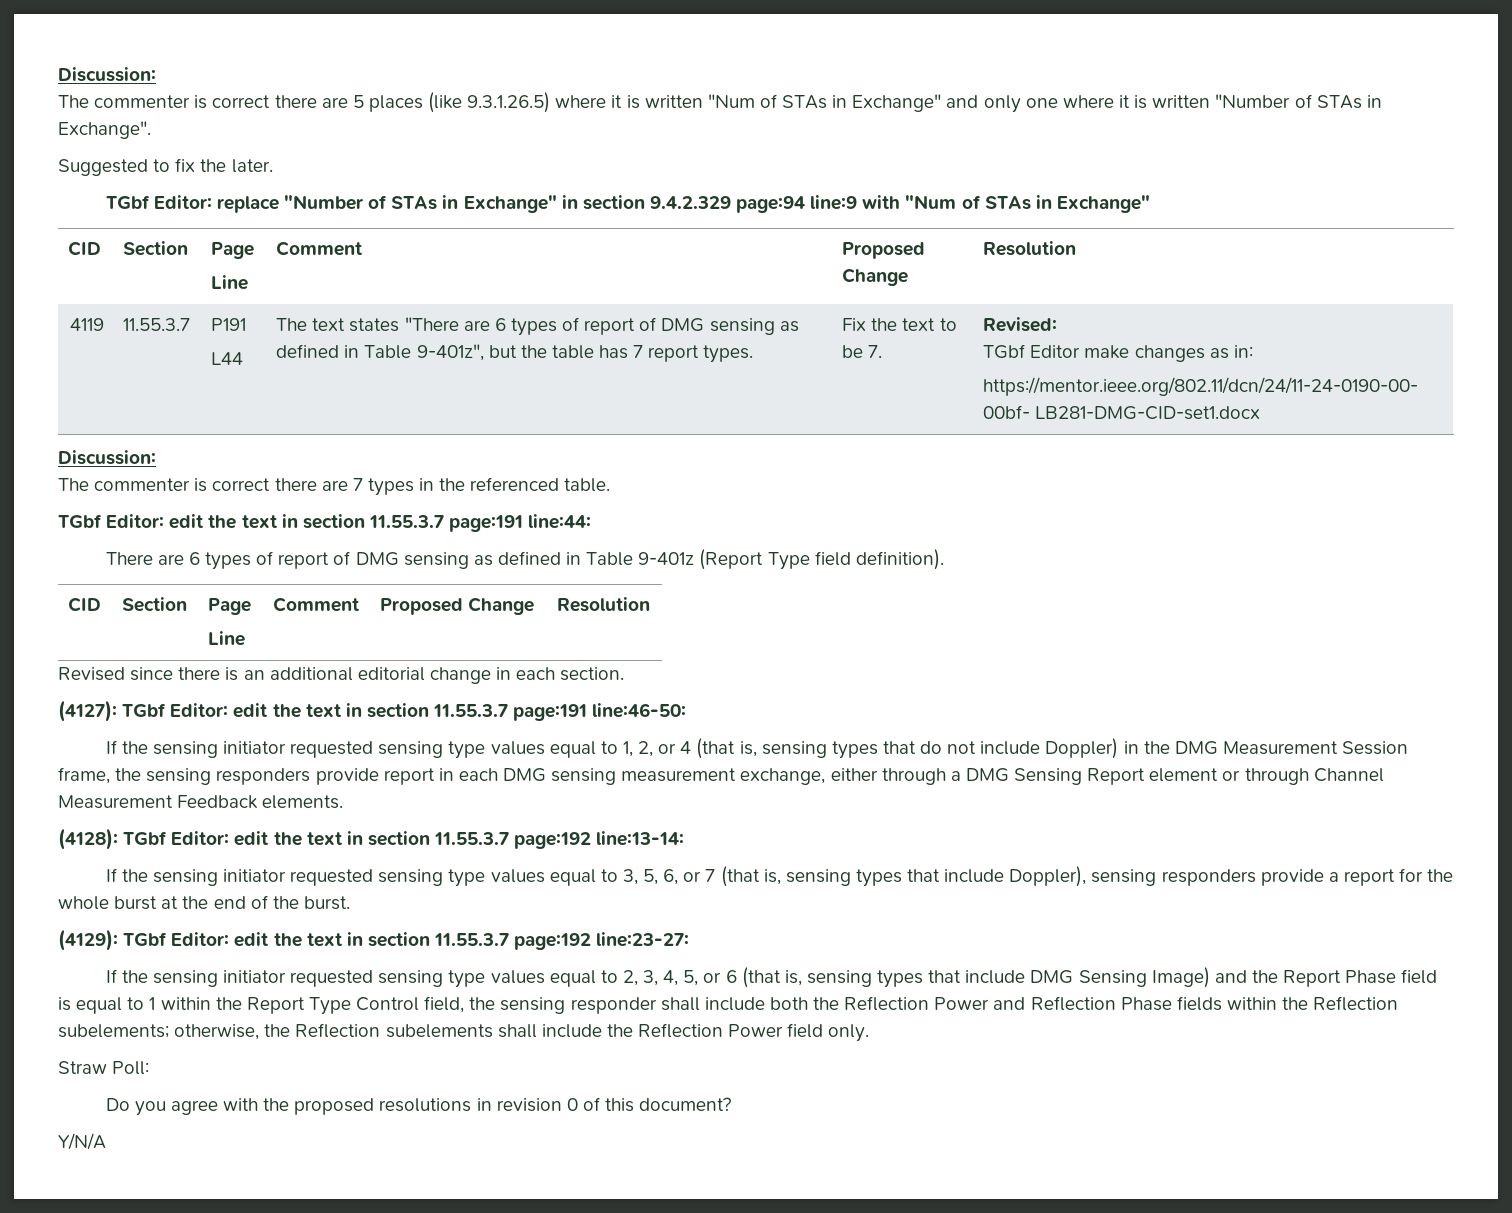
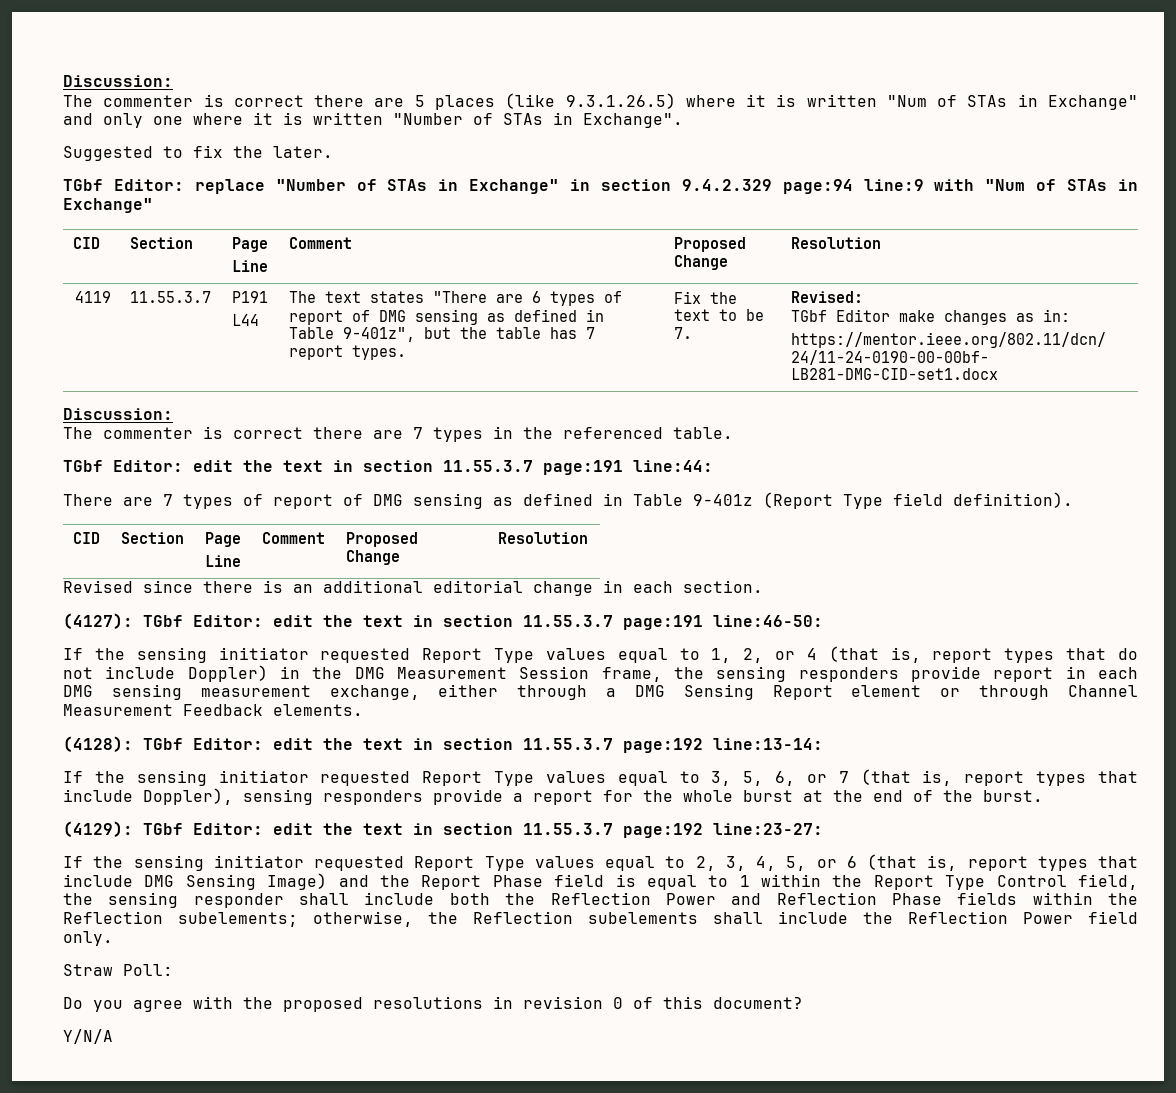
[188,552,200,565] 6 -> [163,494,173,506] 7
[378,741,486,759] sensing type -> [422,648,535,663] Report Type
[761,741,827,758] sensing -> [932,648,993,663] report
[378,869,486,887] sensing type -> [422,771,535,786] Report Type
[785,869,851,886] sensing -> [964,771,1025,786] report
[378,970,486,988] sensing type -> [414,856,525,871] Report Type
[806,970,872,987] sensing -> [967,856,1028,871] report

